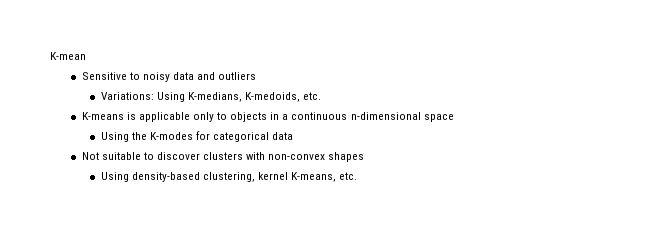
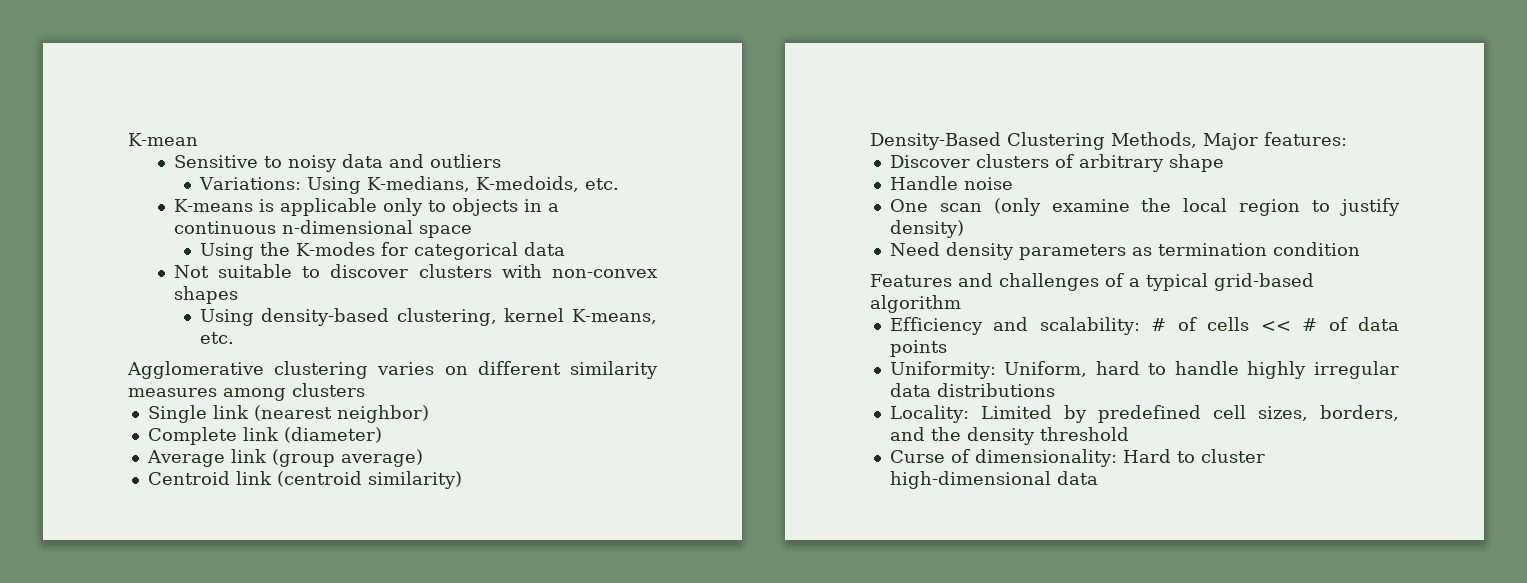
(358, 176) none -> [127,361,658,379] [128,383,365,401] [147,405,429,423] [147,427,382,445] [146,449,423,467] [147,471,462,489] [870,132,1347,150] [889,154,1224,172] [889,176,1013,190] [889,198,1400,216] [889,220,964,238] [889,242,1360,260] [870,273,1314,291] [870,295,961,313] [889,317,1399,335] [889,340,947,357] [889,361,1399,379] [889,383,1055,397] [889,405,1399,423] [889,427,1129,445] [889,449,1265,467] [889,471,1098,489] // Agglomerative clustering varies on different similarity measures among clusters // Single link (nearest neighbor) // Complete link (diameter) // Average link (group average) // Centroid link (centroid similarity) // Density-Based Clustering Methods, Major features: // Discover clusters of arbitrary shape // Handle noise // One scan (only examine the local region to justify density) // Need density parameters as termination condition // Features and challenges of a typical grid-based algorithm // Efficiency and scalability: # of cells << # of data points // Uniformity: Uniform, hard to handle highly irregular data distributions // Locality: Limited by predefined cell sizes, borders, and the density threshold // Curse of dimensionality: Hard to cluster high-dimensional data

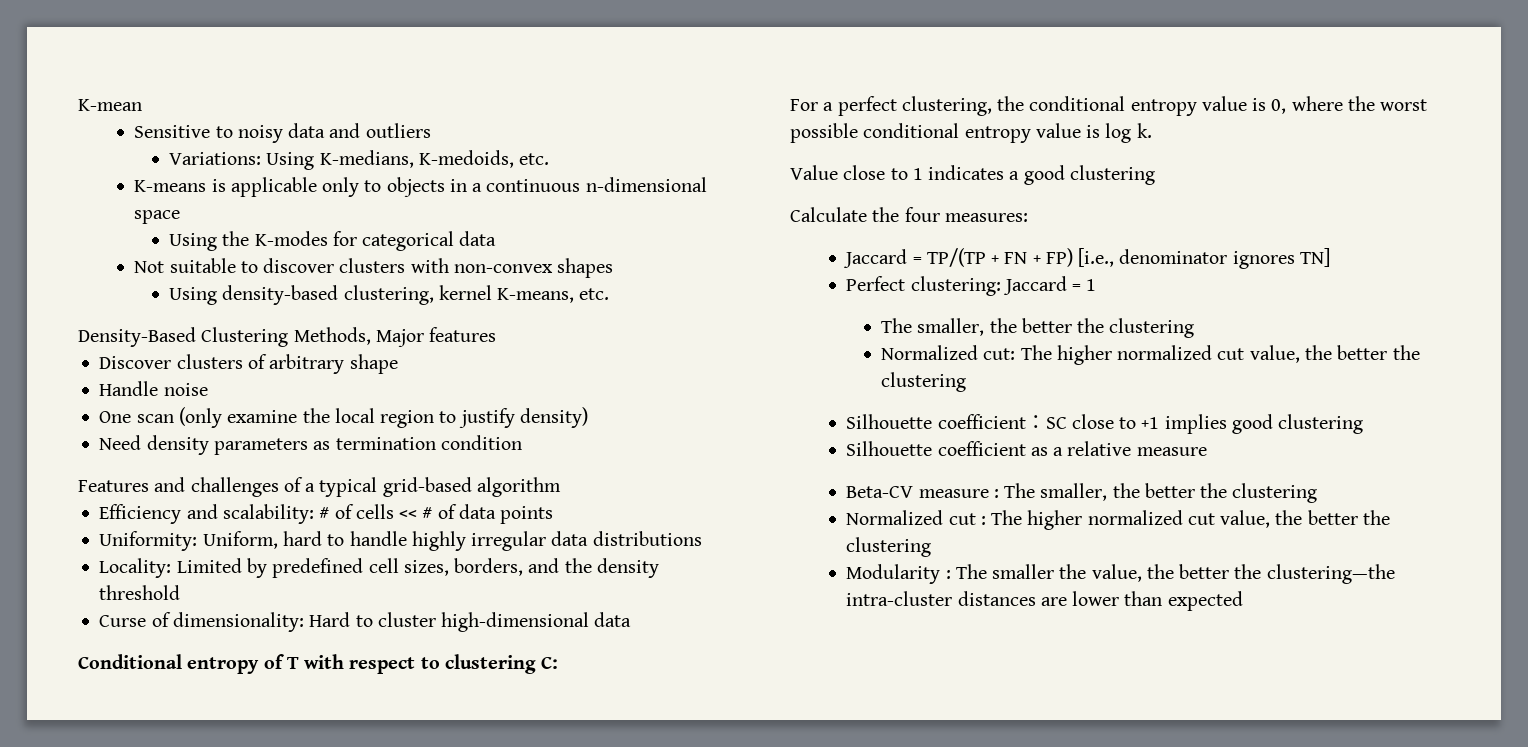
[127,361,658,379] [128,383,365,401] [147,405,429,423] [147,427,382,445] [146,449,423,467] [147,471,462,489] // Agglomerative clustering varies on different similarity measures among clusters // Single link (nearest neighbor) // Complete link (diameter) // Average link (group average) // Centroid link (centroid similarity) -> (610, 294) none
[1264,132,1347,146] features: -> [429,327,497,342] features
(1098, 478) none -> [78,654,559,674] [790,96,1428,116] [790,123,1152,143] [790,165,1155,185] [790,207,1028,222] [843,248,1330,269] [846,276,1097,296] [881,318,1195,338] [881,345,1420,365] [881,372,967,392] [846,414,1364,434] [846,441,1207,456] [846,483,1318,503] [846,510,1390,530] [846,537,932,557] [846,564,1395,584] [846,591,1243,611] // Conditional entropy of T with respect to clustering C: // For a perfect clustering, the conditional entropy value is 0, where the worst possible conditional entropy value is log k. // Value close to 1 indicates a good clustering // Calculate the four measures: // Jaccard = TP/(TP + FN + FP) [i.e., denominator ignores TN] // Perfect clustering: Jaccard = 1 // The smaller, the better the clustering // Normalized cut: The higher normalized cut value, the better the clustering // Silhouette coefficient：SC close to +1 implies good clustering // Silhouette coefficient as a relative measure // Beta-CV measure : The smaller, the better the clustering // Normalized cut : The higher normalized cut value, the better the clustering // Modularity : The smaller the value, the better the clustering—the intra-cluster distances are lower than expected

